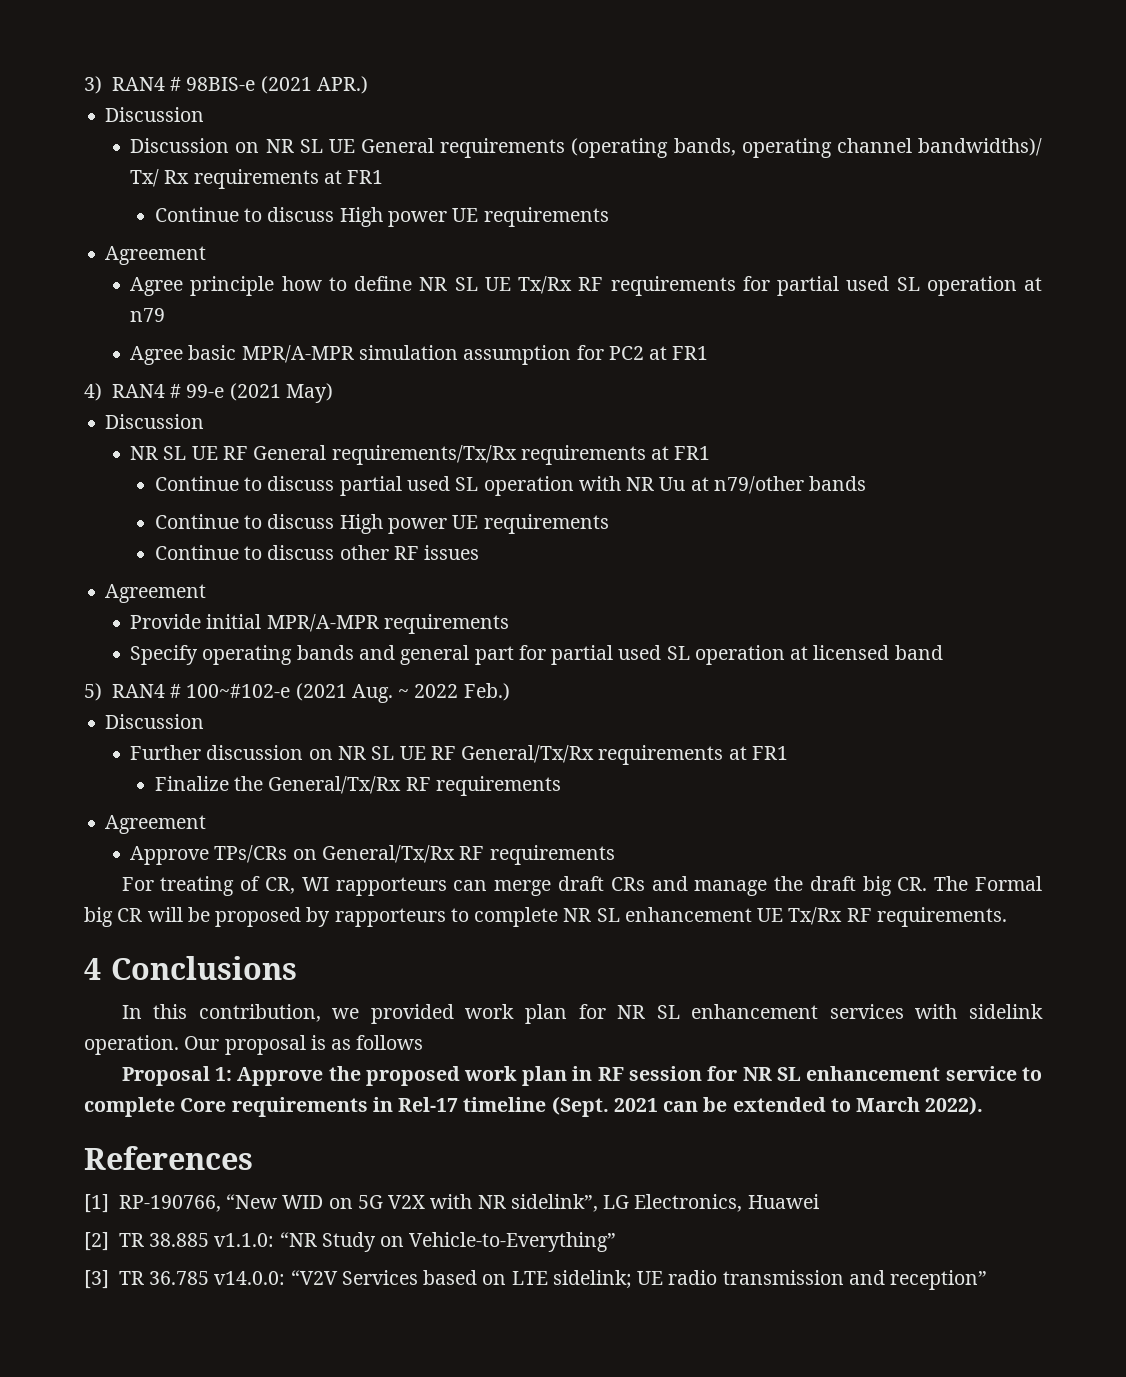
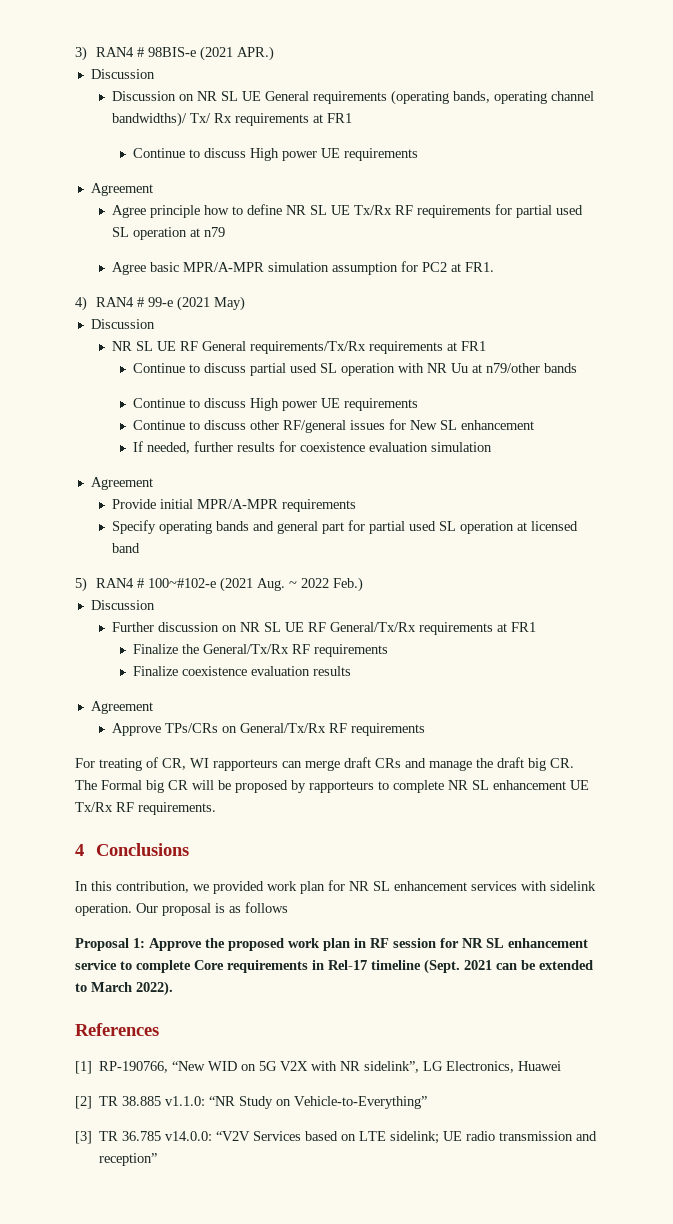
[672,346,709,360] FR1 -> [464,262,494,272] FR1.
[394,546,420,560] RF -> [283,420,347,433] RF/general
(480, 552) none -> [389,419,535,430] [133,441,493,454] for New SL enhancement // If needed, further results for coexistence evaluation simulation
(562, 786) none -> [133,666,352,676] // Finalize coexistence evaluation results

